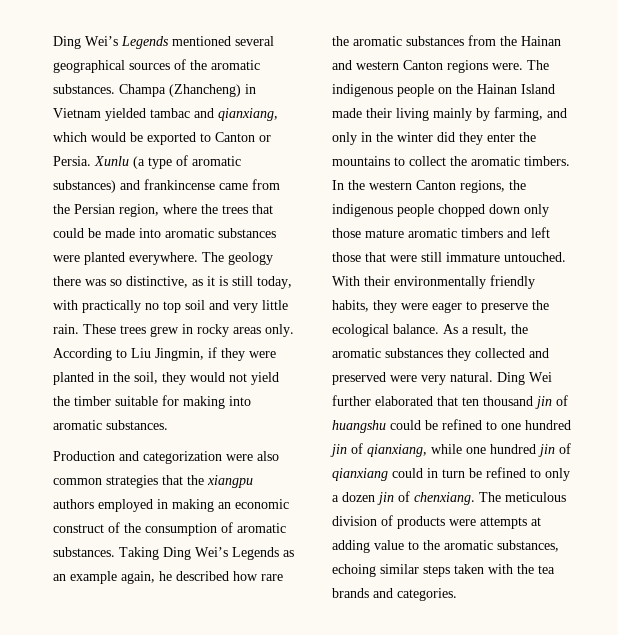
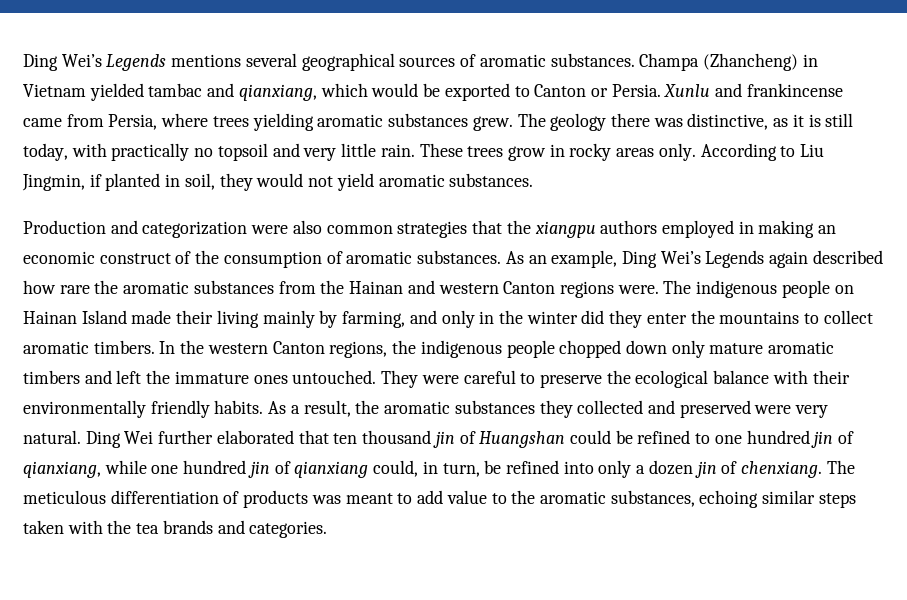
[53,36,231,49] Ding Wei’s Legends mentioned -> [23,54,242,71] Ding Wei’s Legends mentions
[190,60,207,70] the -> (477, 60) none
[133,155,241,169] [53,179,280,193] [53,204,273,217] [53,228,276,238] [53,252,198,265] (a type of aromatic substances) and frankincense came from the Persian region, where the trees that could be made into aromatic substances were planted everywhere. -> [715,83,843,97] [23,113,513,131] and frankincense came from Persia, where trees yielding aromatic substances grew.
[110,279,122,286] so -> (683, 122) none
[163,300,205,313] top soil -> [217,143,268,161] topsoil
[150,326,179,337] grew -> [507,146,546,161] grow
[221,348,276,361] they were -> (102, 180) none
[113,372,130,382] the -> (181, 180) none
[53,395,251,409] the timber suitable for making into -> (374, 182) none
[119,547,294,560] [53,571,172,584] Taking Ding Wei’s Legends as an example again, he -> [505,250,809,268] As an example, Ding Wei’s Legends again
[456,84,473,94] the -> (854, 289) none
[450,156,467,166] the -> (873, 317) none
[332,228,361,238] those -> (705, 349) none
[332,252,566,262] [332,275,535,289] [332,300,549,313] [332,324,439,337] those that were still immature untouched. With their environmentally friendly habits, they were eager to preserve the ecological balance. -> [146,370,850,388] [23,400,264,418] the immature ones untouched. They were careful to preserve the ecological balance with their environmentally friendly habits.
[332,420,386,433] huangshu -> [479,431,566,448] Huangshan
[392,467,541,478] could in turn be refined to -> [373,460,594,477] could, in turn, be refined into
[332,516,377,526] division -> [110,490,219,504] differentiation
[449,517,541,529] [332,540,370,553] were attempts at adding -> [311,490,444,504] was meant to add

